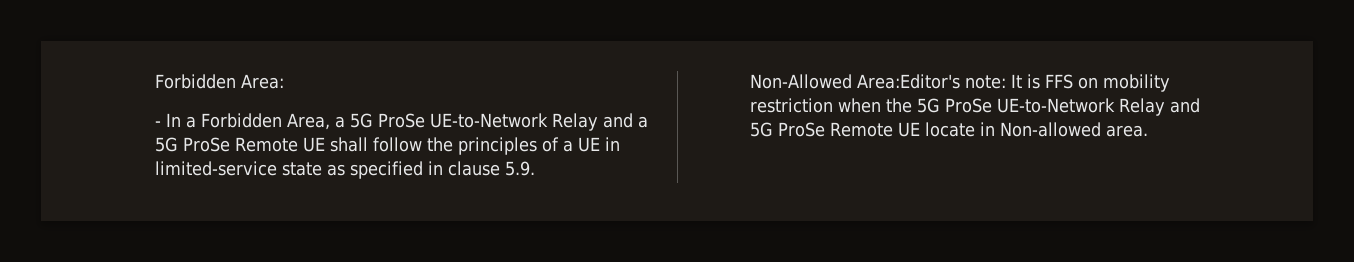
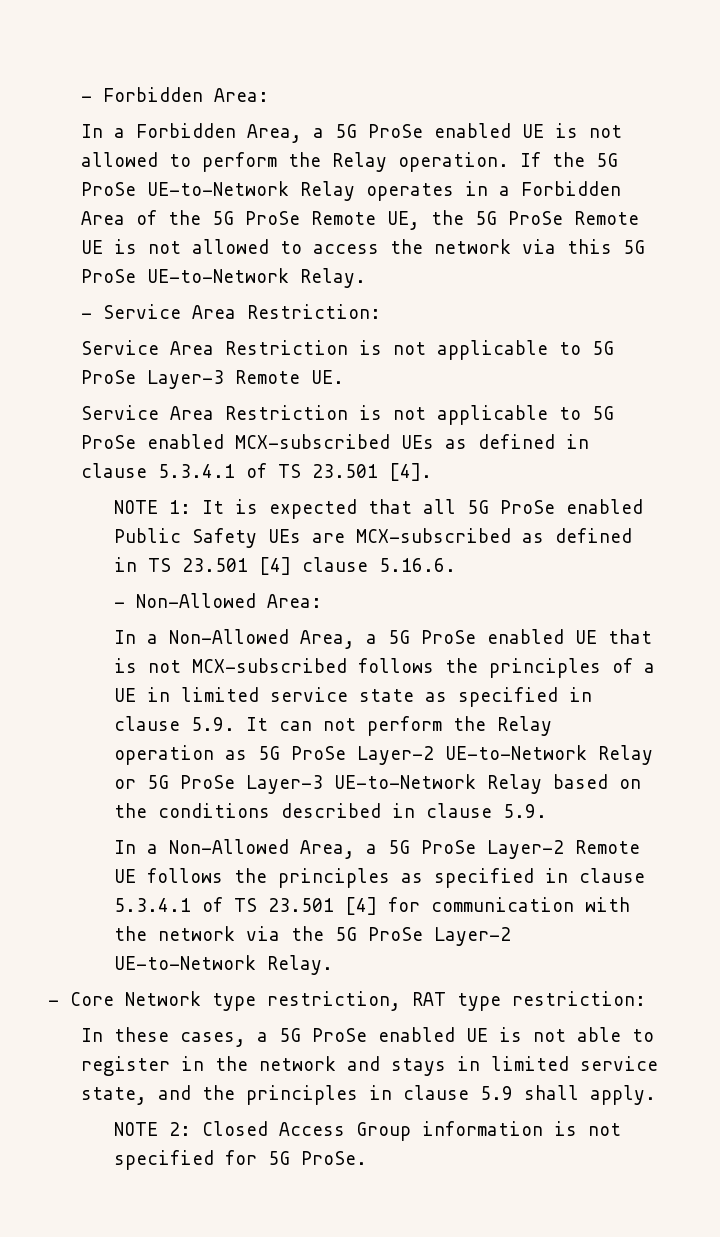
(154, 81) none -> [81,96,93,102] -
[154,121,161,127] - -> (270, 95) none
[429,113,648,131] [154,137,422,152] UE-to-Network Relay and a 5G ProSe Remote UE shall follow -> [434,123,623,138] [81,152,619,172] [81,181,622,201] [81,210,640,230] [81,239,646,254] [81,268,367,288] [81,304,382,319] [81,340,615,360] [81,370,345,389] [81,405,615,425] [81,434,590,449] [81,463,433,481] [114,499,644,519] [114,528,633,548] [114,557,457,575] [114,593,323,608] [114,629,653,649] [114,658,435,673] enabled UE is not allowed to perform the Relay operation. If the 5G ProSe UE-to-Network Relay operates in a Forbidden Area of the 5G ProSe Remote UE, the 5G ProSe Remote UE is not allowed to access the network via this 5G ProSe UE-to-Network Relay. // - Service Area Restriction: // Service Area Restriction is not applicable to 5G ProSe Layer-3 Remote UE. // Service Area Restriction is not applicable to 5G ProSe enabled MCX-subscribed UEs as defined in clause 5.3.4.1 of TS 23.501 [4]. // NOTE 1: It is expected that all 5G ProSe enabled Public Safety UEs are MCX-subscribed as defined in TS 23.501 [4] clause 5.16.6. // - Non-Allowed Area: // In a Non-Allowed Area, a 5G ProSe enabled UE that is not MCX-subscribed follows
[154,161,277,176] limited-service -> [181,687,349,702] limited service
[750,74,1171,92] [750,98,1201,116] [750,122,1149,137] // Non-Allowed Area:Editor's note: It is FFS on mobility restriction when the 5G ProSe UE-to-Network Relay and 5G ProSe Remote UE locate in Non-allowed area. -> [246,716,553,736] [114,745,654,765] [114,774,642,794] [114,803,548,818] [114,839,641,859] [114,868,646,888] [114,897,631,915] [114,926,512,946] [114,955,334,975] [48,991,646,1011] [81,1027,655,1047] [81,1056,659,1076] [81,1085,657,1105] [114,1121,622,1141] [114,1150,368,1170] It can not perform the Relay operation as 5G ProSe Layer-2 UE-to-Network Relay or 5G ProSe Layer-3 UE-to-Network Relay based on the conditions described in clause 5.9. // In a Non-Allowed Area, a 5G ProSe Layer-2 Remote UE follows the principles as specified in clause 5.3.4.1 of TS 23.501 [4] for communication with the network via the 5G ProSe Layer-2 UE-to-Network Relay. // - Core Network type restriction, RAT type restriction: // In these cases, a 5G ProSe enabled UE is not able to register in the network and stays in limited service state, and the principles in clause 5.9 shall apply. // NOTE 2: Closed Access Group information is not specified for 5G ProSe.

